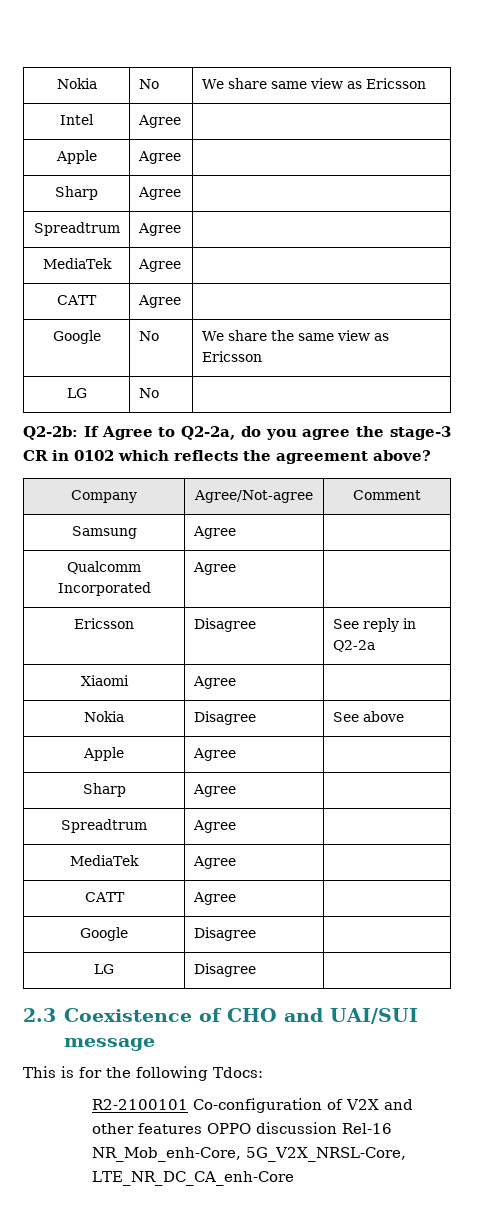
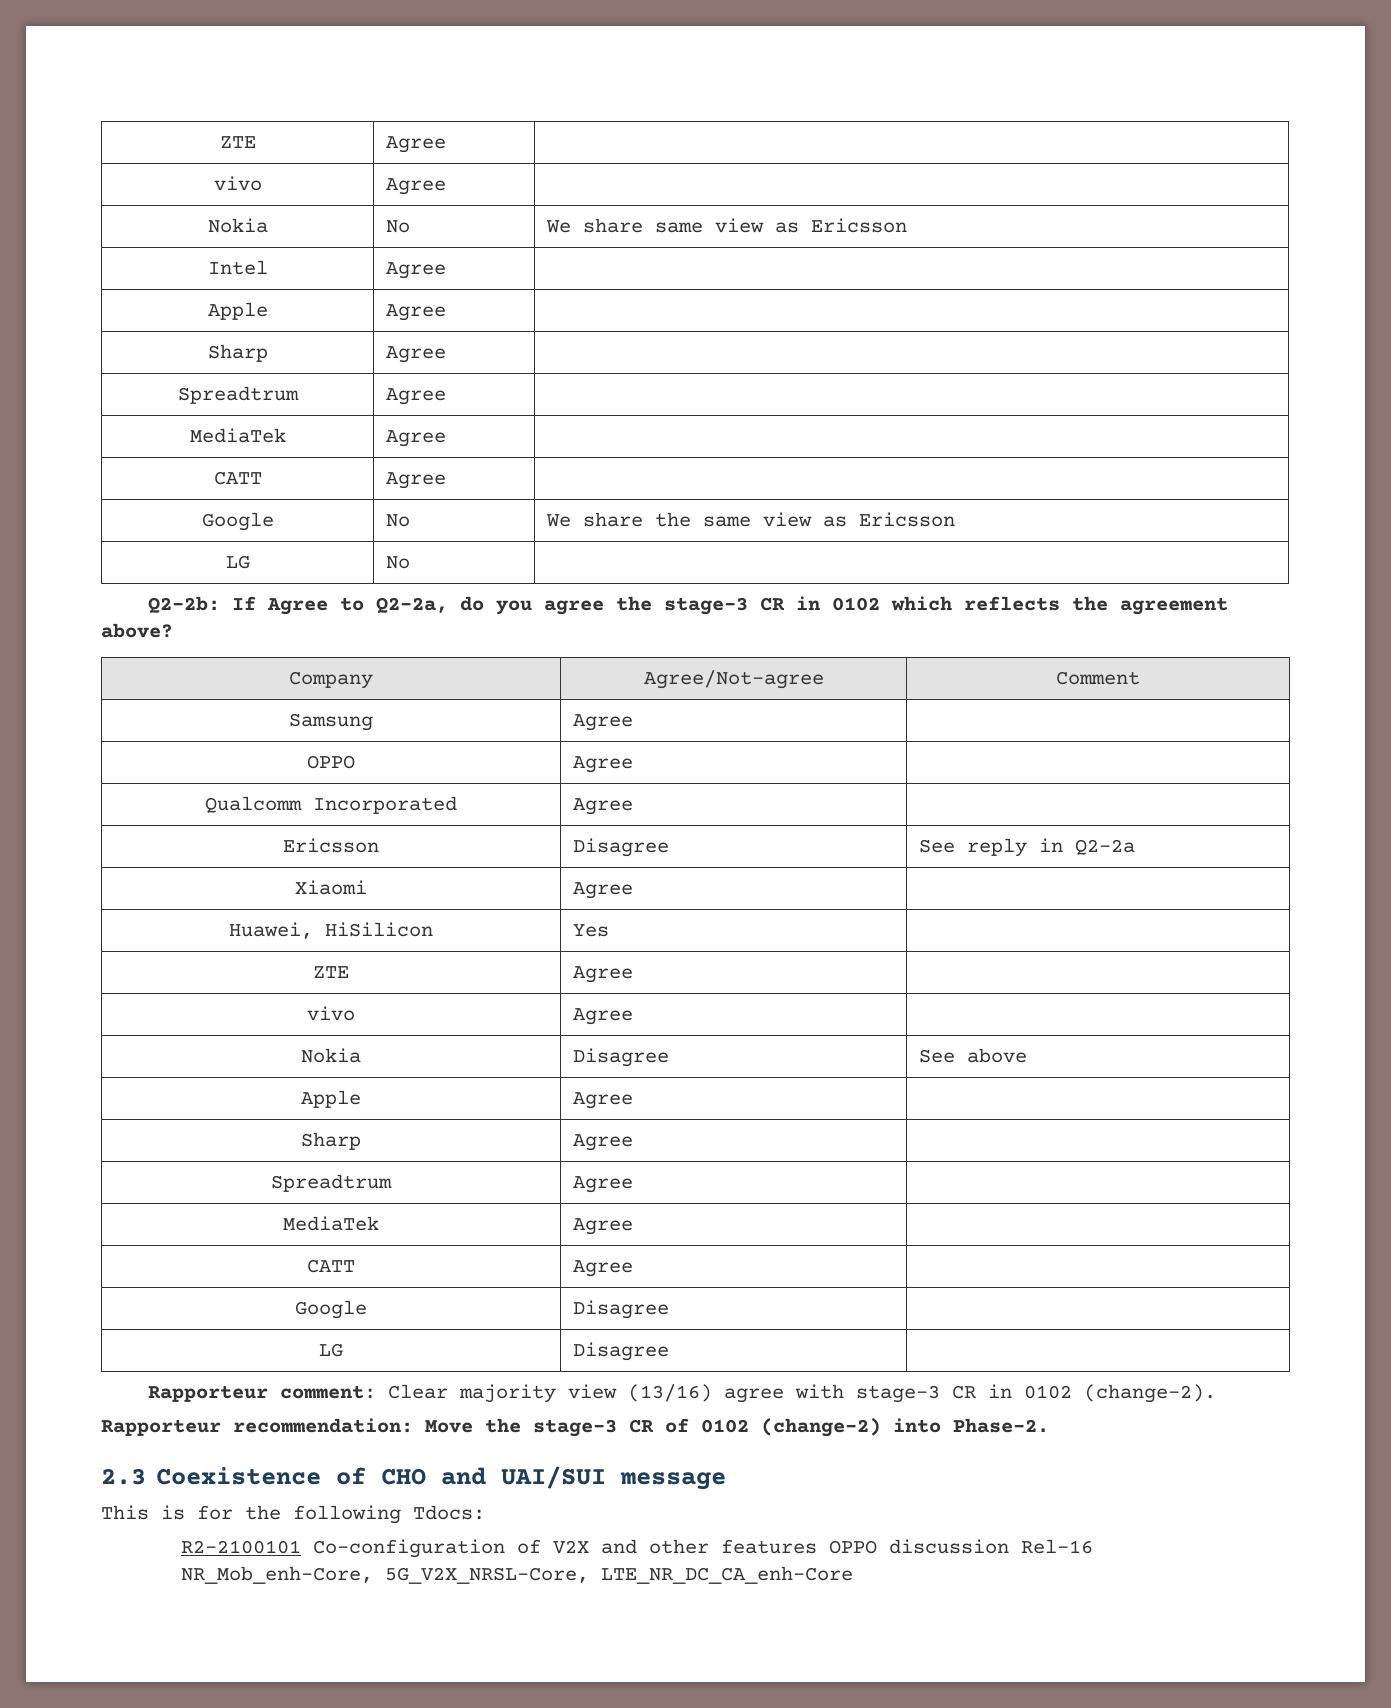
(56, 83) none -> [219,136,256,148] [385,136,446,153] [213,176,262,191] [385,178,446,195] ZTE | Agree | // vivo | Agree | //
(236, 532) none -> [307,755,355,769] [572,756,633,773] // OPPO | Agree |
(236, 682) none -> [229,922,433,939] [572,924,609,937] [313,966,349,978] [572,966,633,983] [307,1006,355,1021] [572,1008,633,1025] // Huawei, HiSilicon | Yes | // ZTE | Agree | // vivo | Agree |
(256, 970) none -> [148,1384,1217,1403] [101,1418,1049,1437] // Rapporteur comment: Clear majority view (13/16) agree with stage-3 CR in 0102 (change-2). // Rapporteur recommendation: Move the stage-3 CR of 0102 (change-2) into Phase-2.

